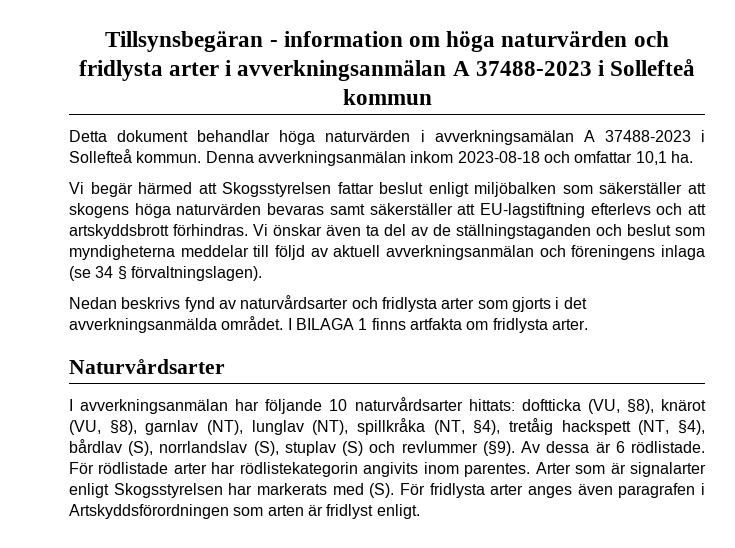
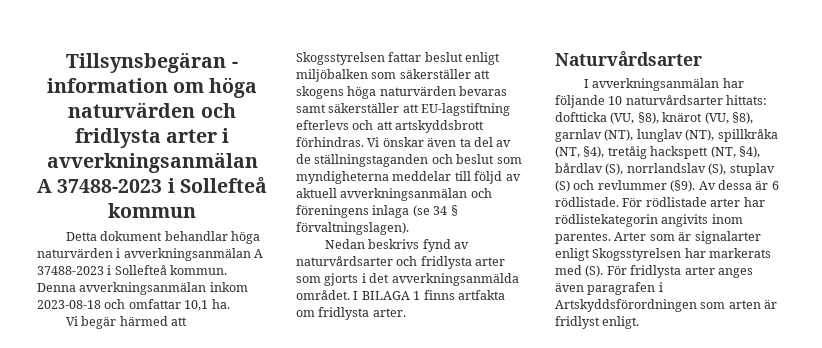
[434,130,574,145] avverkningsamälan -> [123,248,251,261] avverkningsanmälan

